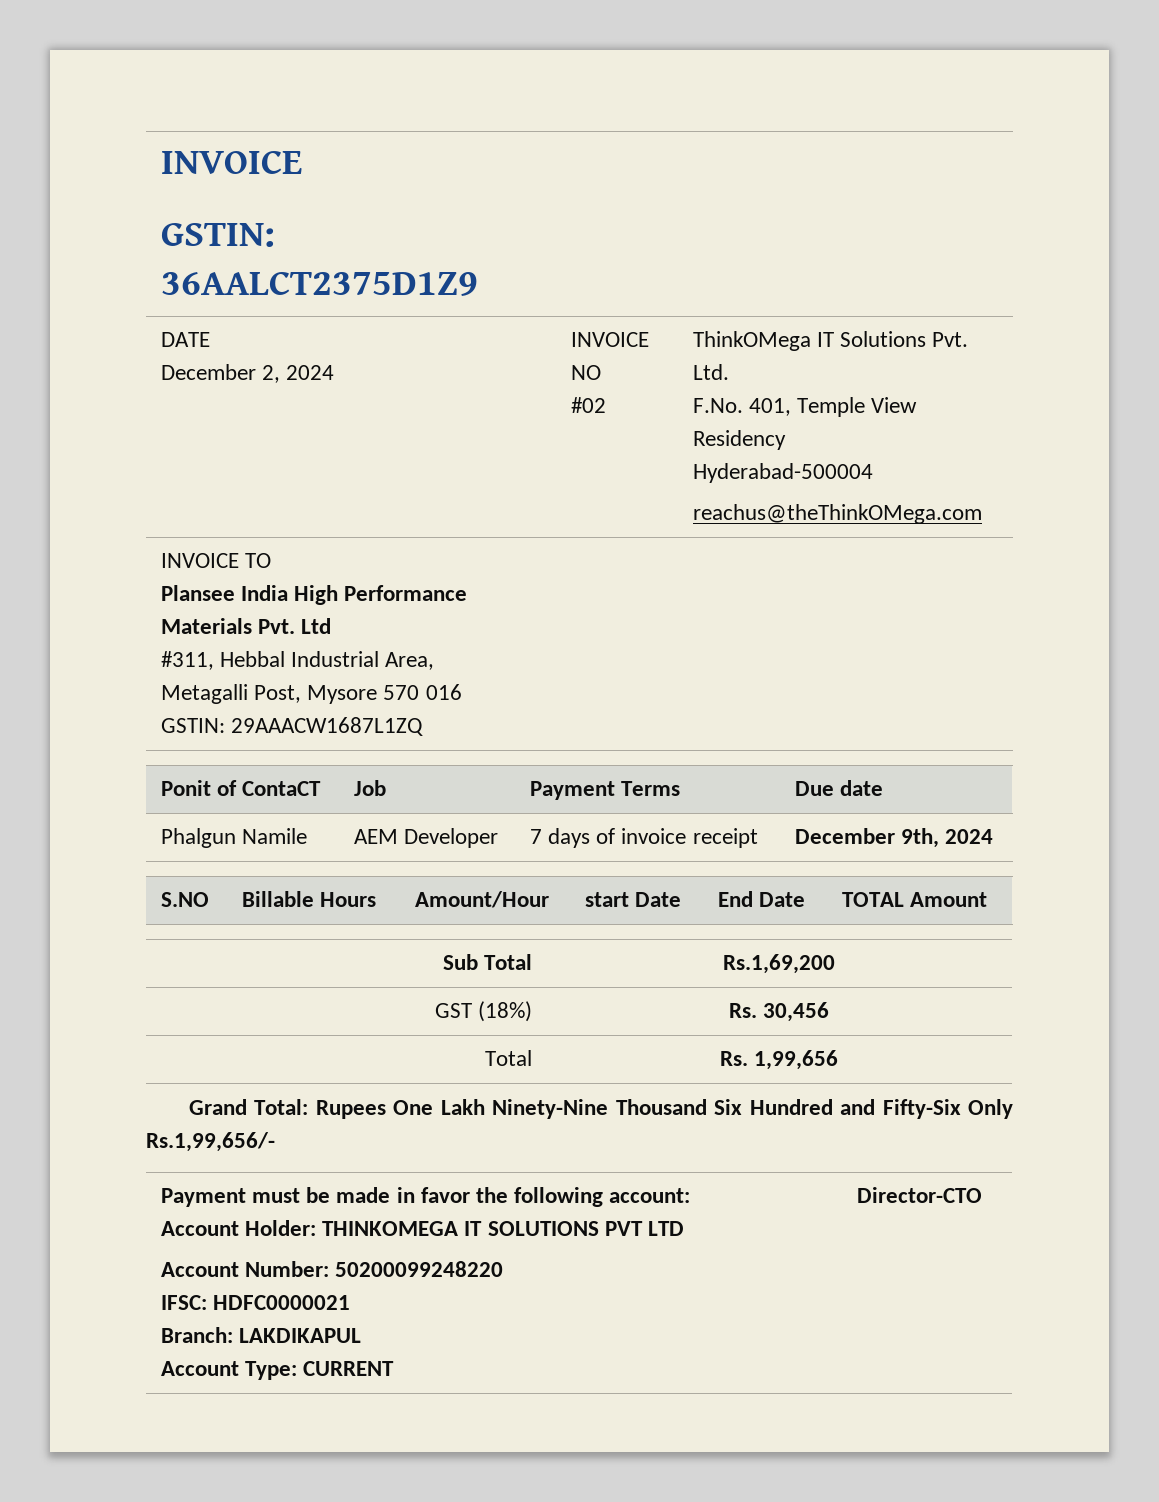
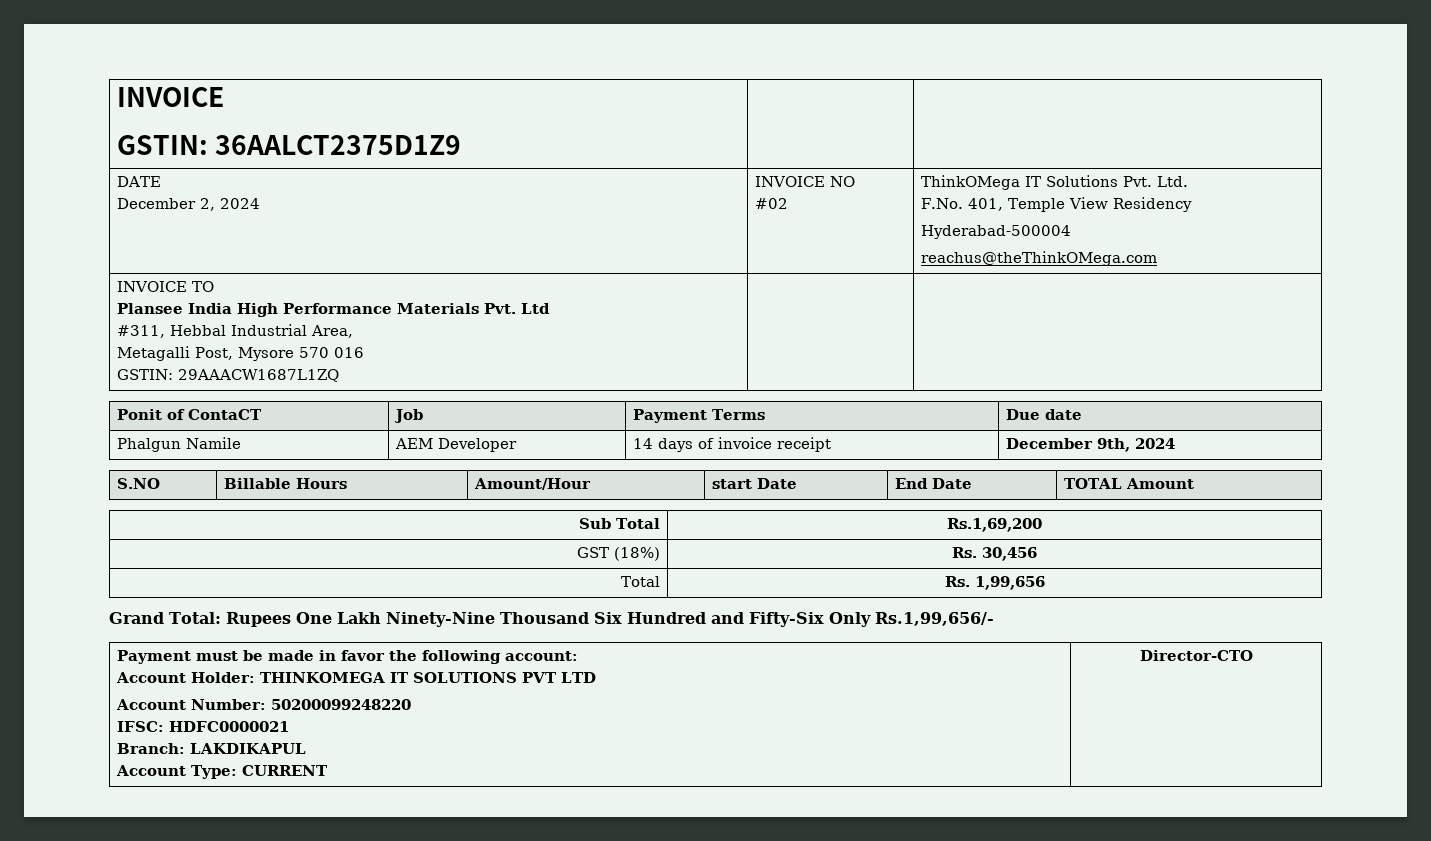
[529,829,542,844] 7 -> [632,438,653,449] 14

